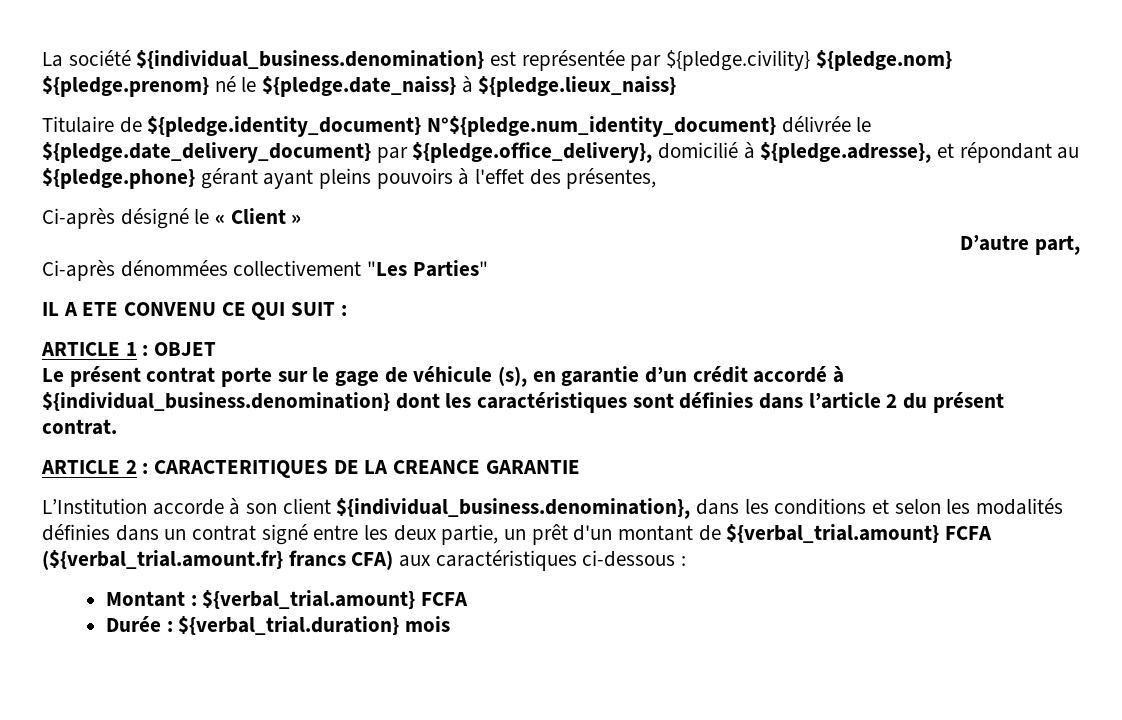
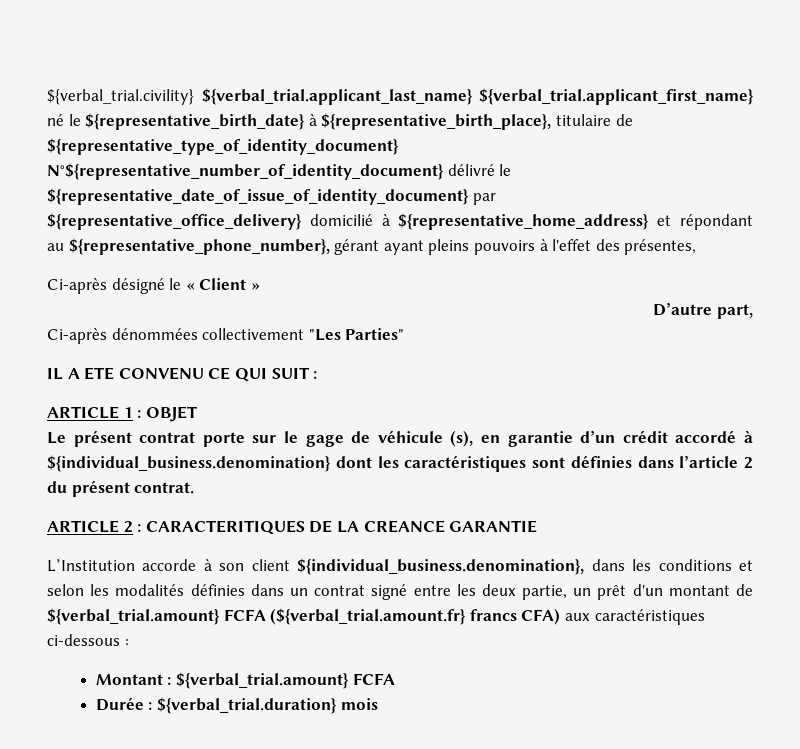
[42,50,952,71] [42,76,677,97] [42,116,872,137] [42,142,653,163] La société ${individual_business.denomination} est représentée par ${pledge.civility} ${pledge.nom} ${pledge.prenom} né le ${pledge.date_naiss} à ${pledge.lieux_naiss} // Titulaire de ${pledge.identity_document} N°${pledge.num_identity_document} délivrée le ${pledge.date_delivery_document} par ${pledge.office_delivery}, -> [47,88,754,105] [47,113,633,130] [47,138,399,155] [47,163,512,180] [47,188,496,205] [47,213,302,230] ${verbal_trial.civility} ${verbal_trial.applicant_last_name} ${verbal_trial.applicant_first_name} né le ${representative_birth_date} à ${representative_birth_place}, titulaire de ${representative_type_of_identity_document} N°${representative_number_of_identity_document} délivré le ${representative_date_of_issue_of_identity_document} par ${representative_office_delivery}
[760,142,932,163] ${pledge.adresse}, -> [398,213,650,230] ${representative_home_address}
[42,168,195,189] ${pledge.phone} -> [68,238,330,255] ${representative_phone_number},

